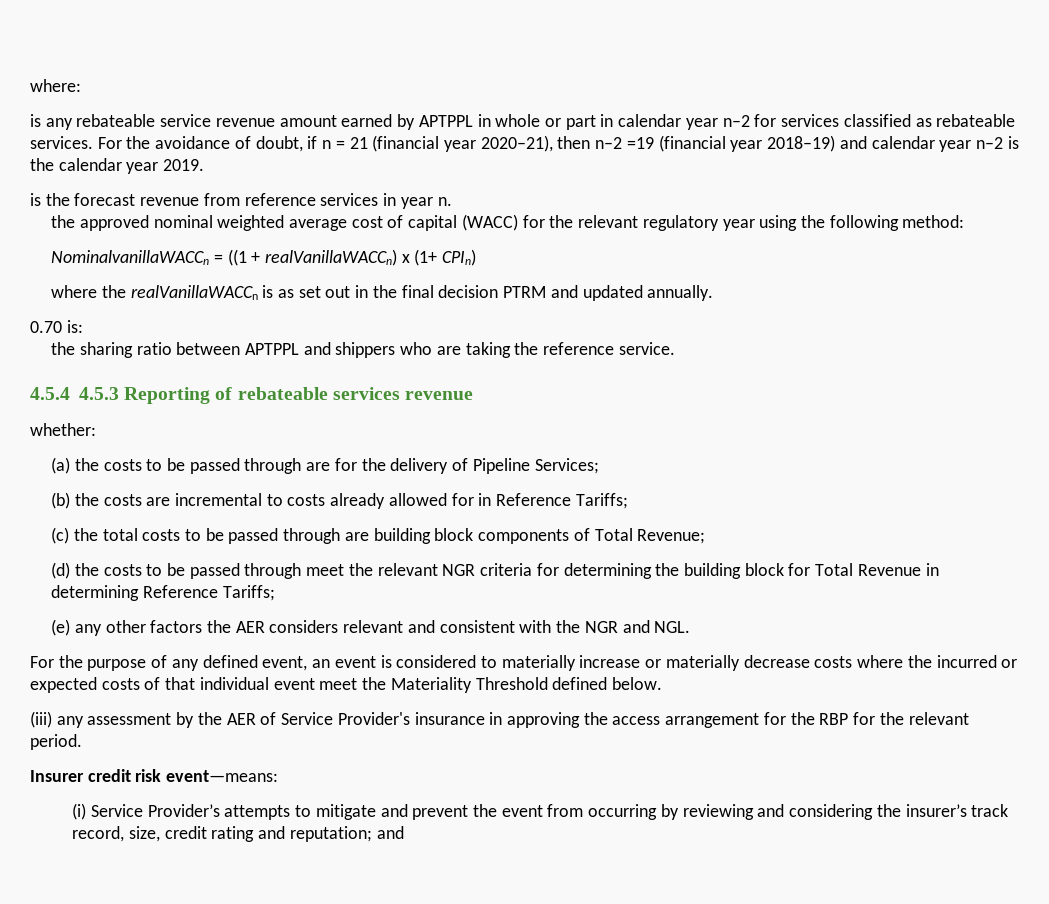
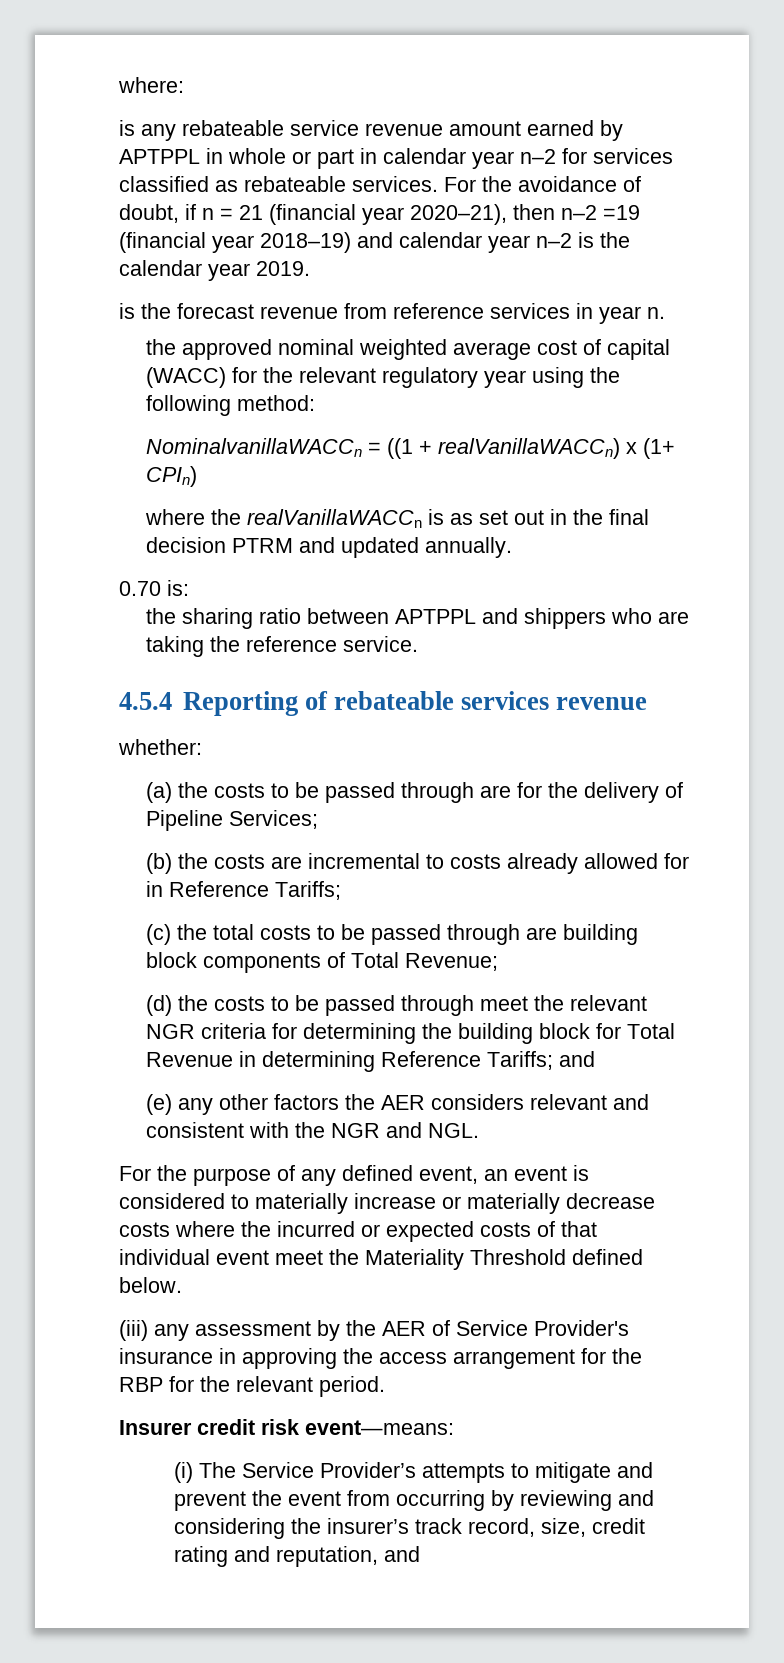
[78,387,119,400] 4.5.3 -> (172, 701) none
(275, 593) none -> [559,1051,596,1067] and
(87, 811) none -> [198,1462,236,1478] The
[289,826,372,842] reputation; -> [275,1546,378,1567] reputation,

